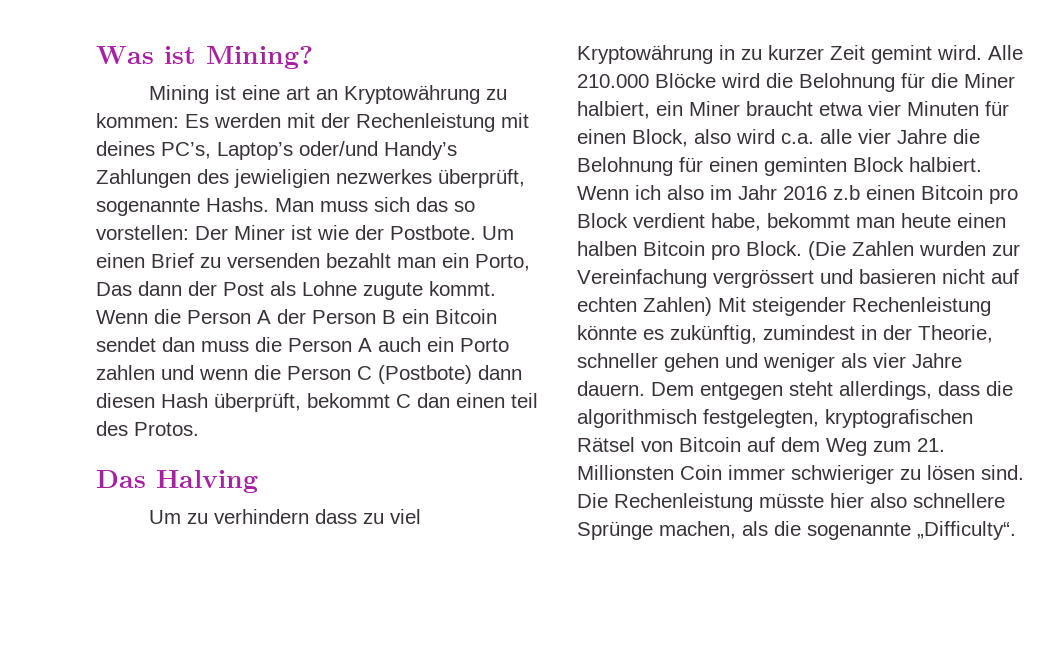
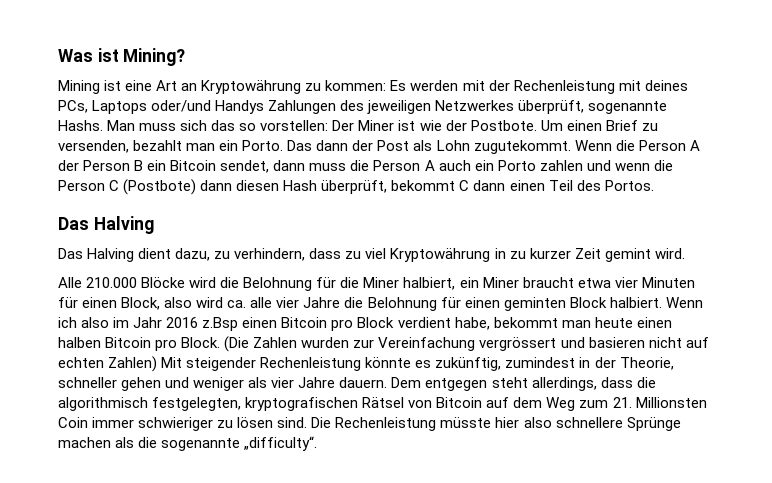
[285,86,310,100] art -> [156,80,178,91] Art
[161,141,457,160] [96,169,432,188] PC’s, Laptop’s oder/und Handy’s Zahlungen des jewieligien nezwerkes -> [58,100,515,114] PCs, Laptops oder/und Handys Zahlungen des jeweiligen Netzwerkes
[227,253,320,268] versenden -> [58,140,129,153] versenden,
[475,254,530,271] Porto, -> [242,140,284,151] Porto.
[302,281,496,300] Lohne zugute kommt. -> [436,140,571,154] Lohn zugutekommt.
[96,337,195,352] sendet dan -> [220,160,306,173] sendet, dann
[417,393,538,408] [96,421,199,436] [96,470,258,493] [148,509,309,524] dan einen teil des Protos. // Das Halving // Um zu verhindern -> [473,180,654,191] [58,216,154,234] [58,248,306,262] dann einen Teil des Portos. // Das Halving // Das Halving dient dazu, zu verhindern,
(982, 52) none -> (685, 253) //
[781,133,814,144] c.a. -> [227,300,247,308] ca.
[833,185,860,200] z.b -> [202,317,239,331] z.Bsp
[659,521,736,539] machen, -> [58,437,111,448] machen
[917,521,1016,540] „Difficulty“. -> [244,436,318,451] „difficulty“.

